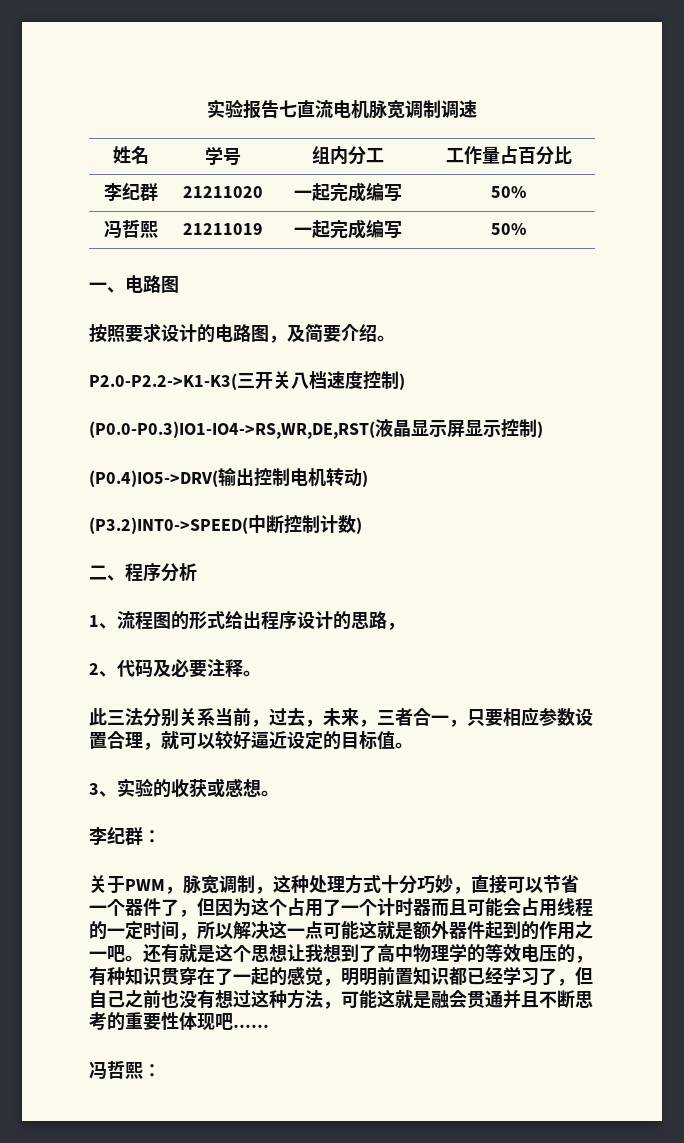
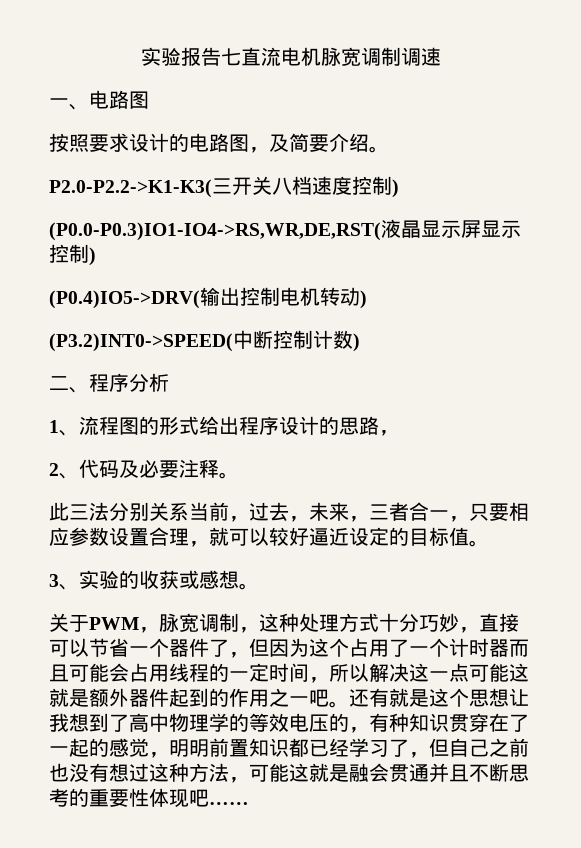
[113,146,149,164] [205,146,241,165] [312,146,384,165] [445,146,572,165] [104,182,158,201] [183,186,263,198] [294,182,402,202] [491,186,526,198] [104,219,158,238] [183,223,263,235] [294,219,402,239] [491,223,526,235] // 姓名 | 学号 | 组内分工 | 工作量占百分比 // 李纪群 | 21211020 | 一起完成编写 | 50% // 冯哲熙 | 21211019 | 一起完成编写 | 50% -> (441, 56) none
[89,826,161,845] // 李纪群： -> (259, 586) none
[89,1060,161,1079] // 冯哲熙： -> (249, 803) none

